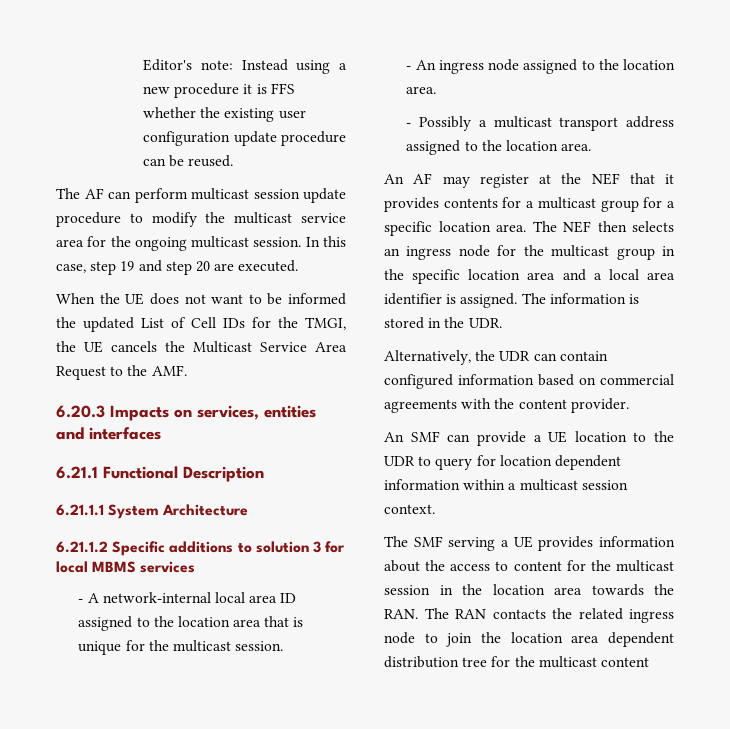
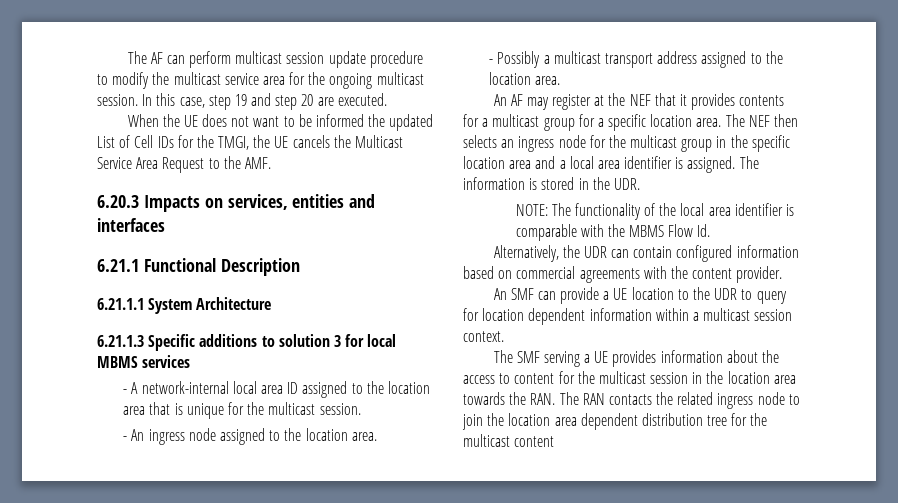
[143,59,347,74] [143,83,295,98] [143,107,306,122] [143,131,346,146] [143,155,234,167] Editor's note: Instead using a new procedure it is FFS whether the existing user configuration update procedure can be reused. // -> (127, 57) none
[56,541,108,553] 6.21.1.2 -> [97,335,144,347] 6.21.1.3
(502, 323) none -> [515,203,795,220] [515,224,711,241] // NOTE: The functionality of the local area identifier is comparable with the MBMS Flow Id.

